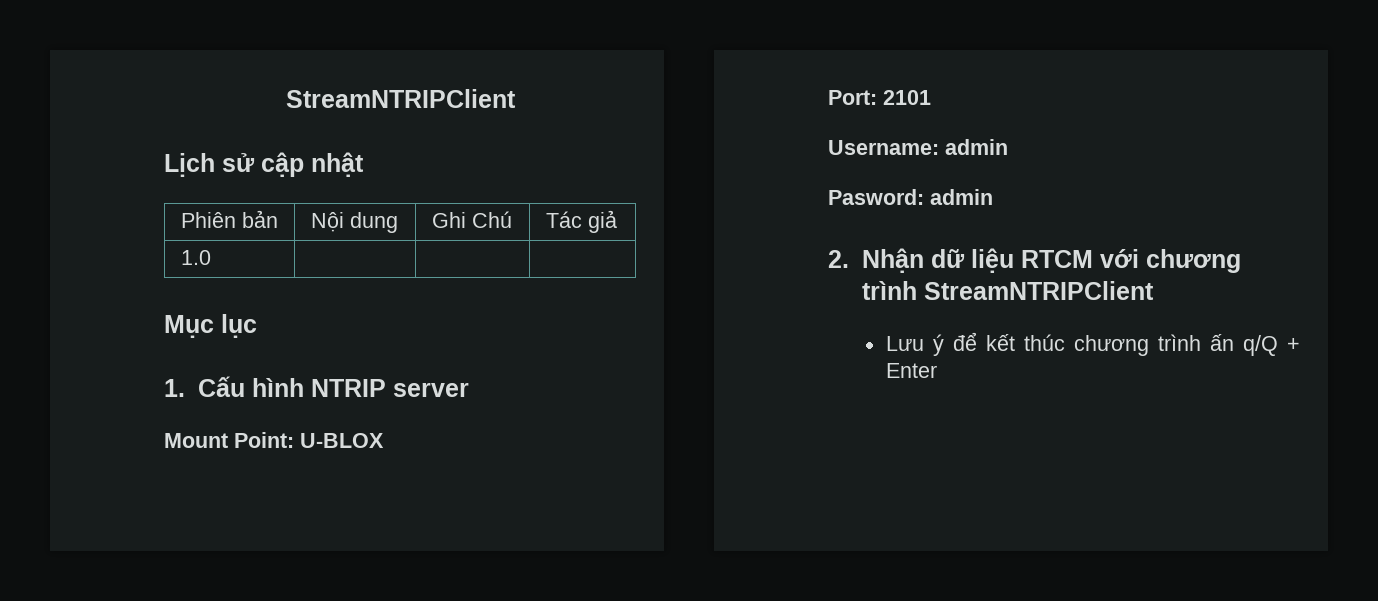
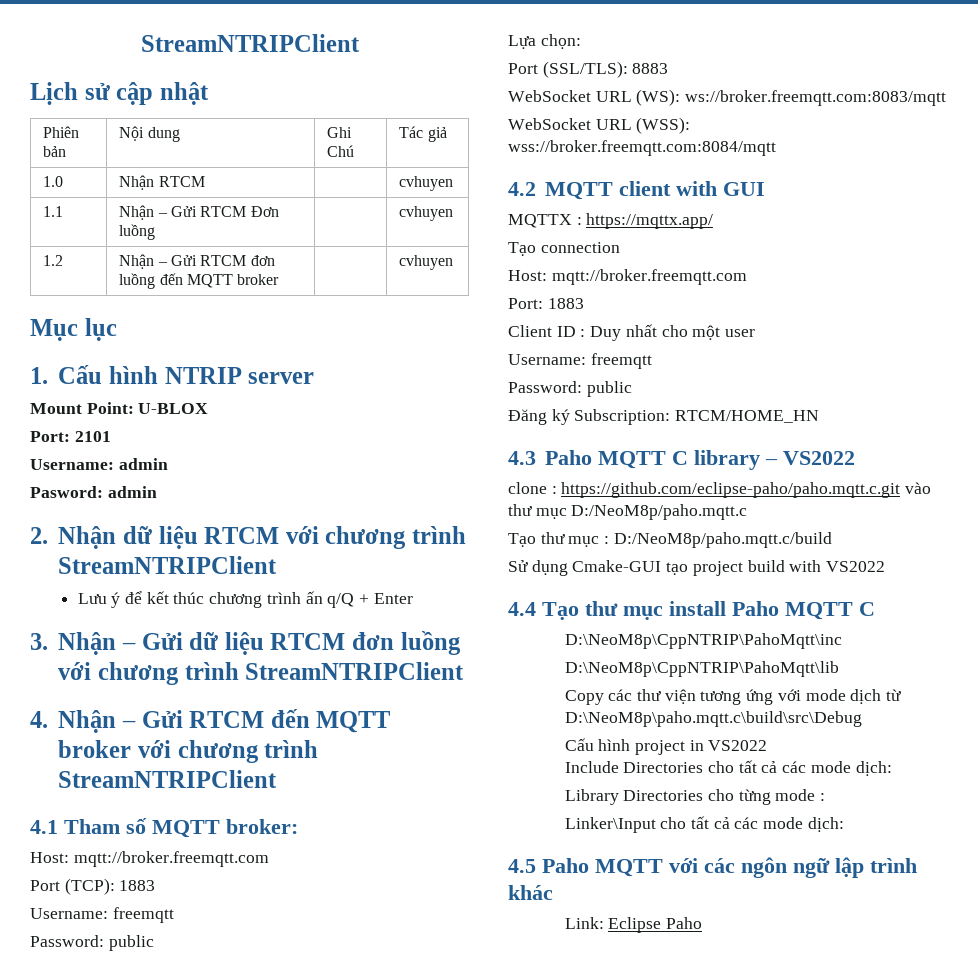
(211, 257) | | -> [119,175,205,190] [399,176,454,191] [43,206,64,217] [119,205,279,220] [119,224,156,240] [399,206,454,221] [43,255,64,266] [119,254,275,269] [119,273,280,289] [399,255,454,270] Nhận RTCM | | cvhuyen // 1.1 | Nhận – Gửi RTCM Đơn luồng | | cvhuyen // 1.2 | Nhận – Gửi RTCM đơn luồng đến MQTT broker | | cvhuyen
(937, 370) none -> [30,631,461,655] [58,662,465,685] [30,709,391,733] [58,740,319,763] [58,770,278,788] [30,818,298,838] [30,851,269,867] [30,878,156,895] [30,907,174,923] [30,935,154,951] [508,34,581,49] [508,61,669,78] [508,89,947,106] [508,117,691,134] [508,140,776,156] [508,181,765,200] [508,213,714,229] [508,242,620,256] [508,269,747,285] [508,298,584,309] [508,324,756,341] [508,353,652,369] [508,381,632,397] [508,409,820,425] [508,450,855,470] [508,482,932,498] [508,504,748,520] [508,532,832,548] [508,560,886,576] [508,601,875,620] [564,633,842,649] [564,661,839,677] [564,689,902,705] [564,711,862,727] [564,738,768,755] [564,760,892,776] [564,789,826,805] [564,816,844,833] [508,857,917,878] [508,885,553,900] [564,917,703,933] // 3. Nhận – Gửi dữ liệu RTCM đơn luồng với chương trình StreamNTRIPClient // 4. Nhận – Gửi RTCM đến MQTT broker với chương trình StreamNTRIPClient // 4.1 Tham số MQTT broker: // Host: mqtt://broker.freemqtt.com // Port (TCP): 1883 // Username: freemqtt // Password: public // Lựa chọn: // Port (SSL/TLS): 8883 // WebSocket URL (WS): ws://broker.freemqtt.com:8083/mqtt // WebSocket URL (WSS): wss://broker.freemqtt.com:8084/mqtt // 4.2 MQTT client with GUI // MQTTX : https://mqttx.app/ // Tạo connection // Host: mqtt://broker.freemqtt.com // Port: 1883 // Client ID : Duy nhất cho một user // Username: freemqtt // Password: public // Đăng ký Subscription: RTCM/HOME_HN // 4.3 Paho MQTT C library – VS2022 // clone : https://github.com/eclipse-paho/paho.mqtt.c.git vào thư mục D:/NeoM8p/paho.mqtt.c // Tạo thư mục : D:/NeoM8p/paho.mqtt.c/build // Sử dụng Cmake-GUI tạo project build with VS2022 // 4.4 Tạo thư mục install Paho MQTT C // D:\NeoM8p\CppNTRIP\PahoMqtt\inc // D:\NeoM8p\CppNTRIP\PahoMqtt\lib // Copy các thư viện tương ứng với mode dịch từ D:\NeoM8p\paho.mqtt.c\build\src\Debug // Cấu hình project in VS2022 // Include Directories cho tất cả các mode dịch: // Library Directories cho từng mode : // Linker\Input cho tất cả các mode dịch: // 4.5 Paho MQTT với các ngôn ngữ lập trình khác // Link: Eclipse Paho

